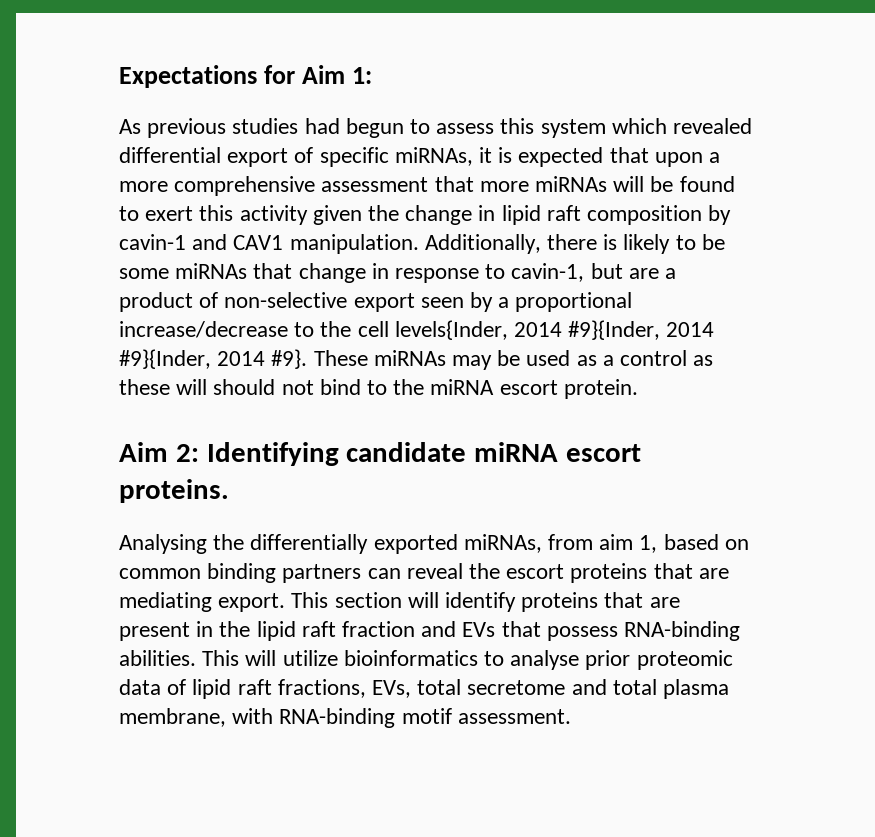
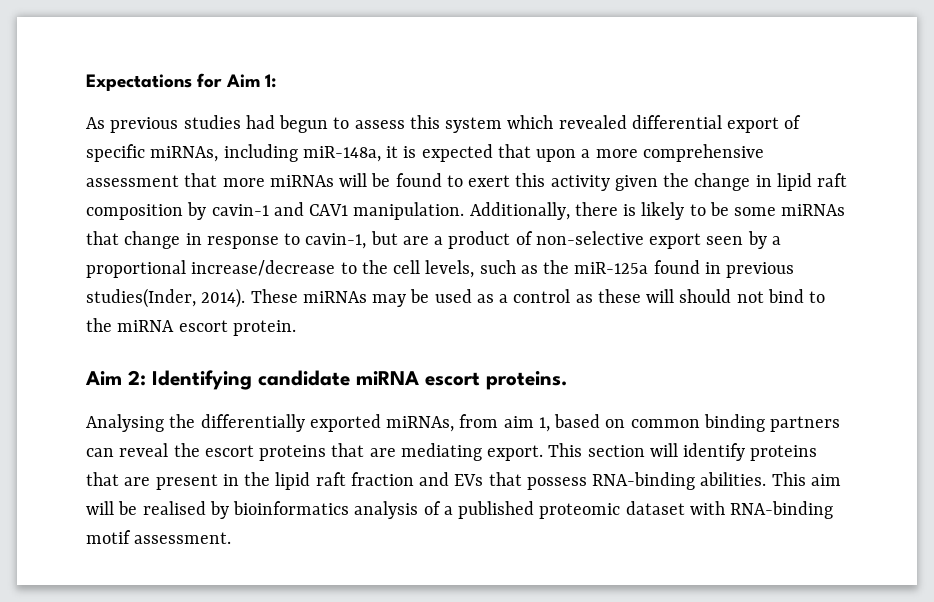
(473, 156) none -> [223,144,381,162] including miR-148a,
[394,320,715,340] [119,349,308,369] levels{Inder, 2014 #9}{Inder, 2014 #9}{Inder, 2014 #9}. -> [425,260,795,278] [86,288,246,308] levels, such as the miR-125a found in previous studies(Inder, 2014).
[245,650,733,670] [119,679,730,699] [119,708,226,727] will utilize bioinformatics to analyse prior proteomic data of lipid raft fractions, EVs, total secretome and total plasma membrane, -> [810,474,841,486] [86,501,685,519] aim will be realised by bioinformatics analysis of a published proteomic dataset

